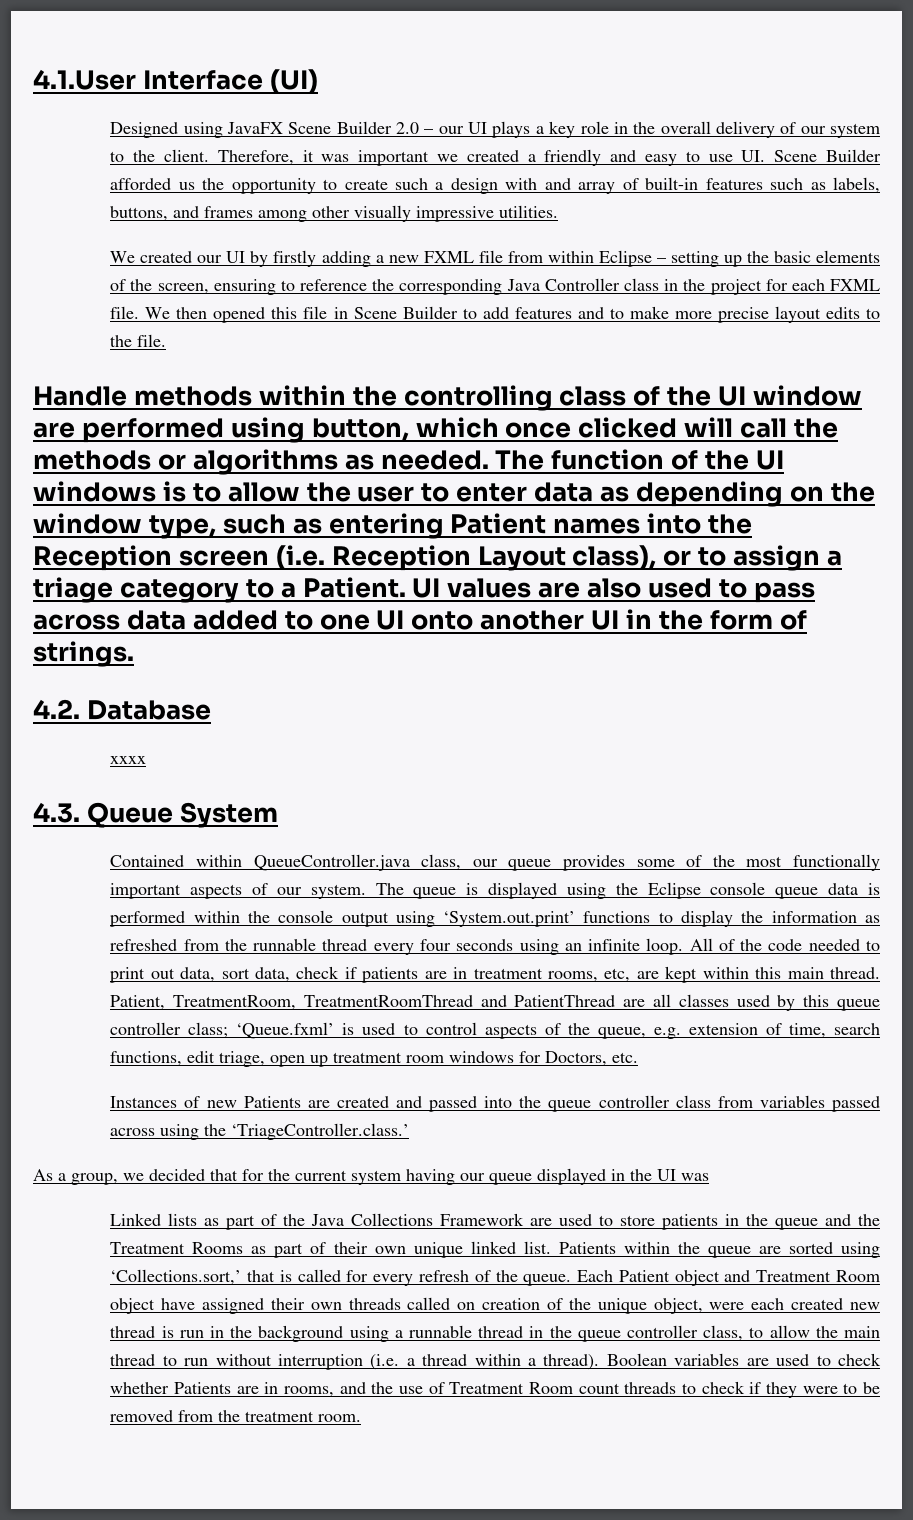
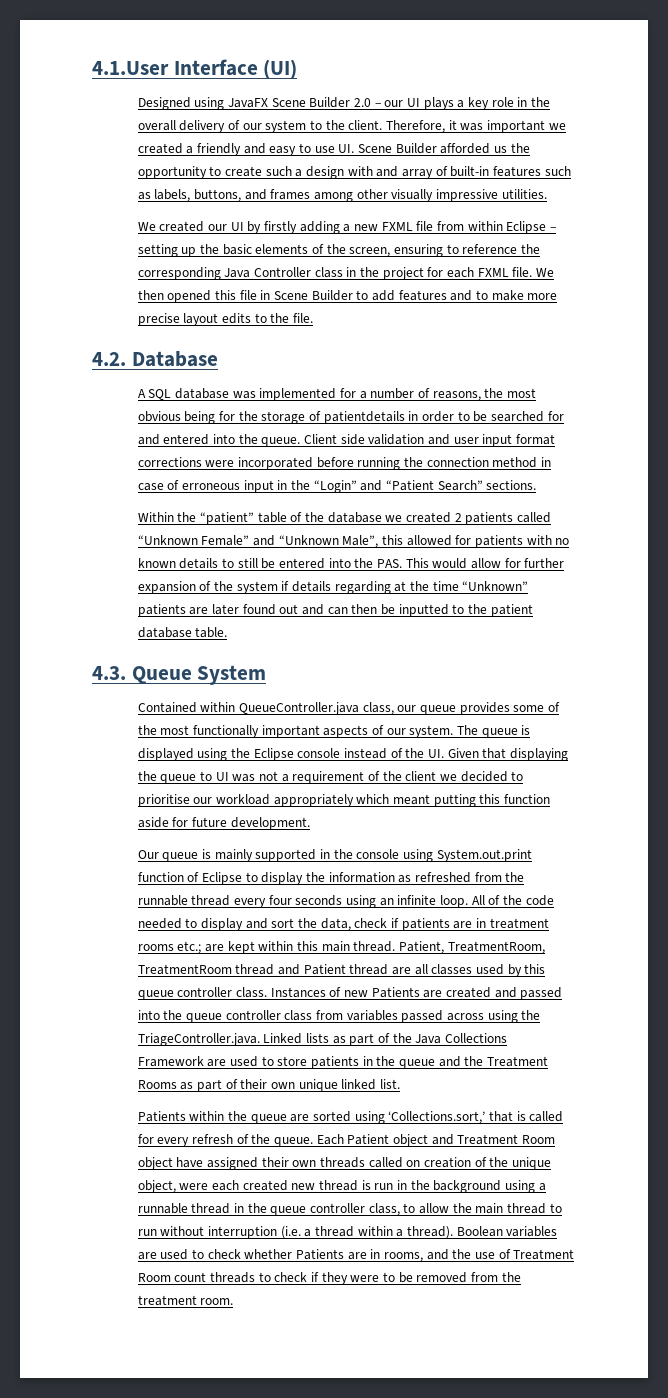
[33,385,862,411] [33,417,838,443] [33,449,784,475] [33,481,875,507] [33,513,753,539] [33,545,842,571] [33,577,815,603] [33,609,807,630] [33,641,134,667] [33,699,211,720] [110,756,147,764] Handle methods within the controlling class of the UI window are performed using button, which once clicked will call the methods or algorithms as needed. The function of the UI windows is to allow the user to enter data as depending on the window type, such as entering Patient names into the Reception screen (i.e. Reception Layout class), or to assign a triage category to a Patient. UI values are also used to pass across data added to one UI onto another UI in the form of strings. // 4.2. Database // xxxx -> [92,351,218,367] [137,388,536,401] [137,411,564,424] [137,434,555,447] [137,457,551,470] [137,480,537,493] [137,512,551,525] [137,535,570,548] [137,558,565,569] [137,581,529,594] [137,604,533,617] [137,627,228,638] 4.2. Database // A SQL database was implemented for a number of reasons, the most obvious being for the storage of patientdetails in order to be searched for and entered into the queue. Client side validation and user input format corrections were incorporated before running the connection method in case of erroneous input in the “Login” and “Patient Search” sections. // Within the “patient” table of the database we created 2 patients called “Unknown Female” and “Unknown Male”, this allowed for patients with no known details to still be entered into the PAS. This would allow for further expansion of the system if details regarding at the time “Unknown” patients are later found out and can then be inputted to the patient database table.
[775,883,881,899] [110,910,651,927] queue data is performed within the console output using ‘System.out.print’ functions -> [344,748,568,761] [137,771,524,784] [137,794,550,807] [137,817,310,830] [137,849,532,862] [137,872,243,885] instead of the UI. Given that displaying the queue to UI was not a requirement of the client we decided to prioritise our workload appropriately which meant putting this function aside for future development. // Our queue is mainly supported in the console using System.out.print function of Eclipse
[110,967,250,983] print out data, sort -> [201,918,318,931] display and sort the
[548,968,631,982] rooms, etc, -> [137,941,202,954] rooms etc.;
[303,995,616,1007] TreatmentRoomThread and PatientThread -> [137,964,389,975] TreatmentRoom thread and Patient thread
[188,1022,880,1039] [110,1051,639,1067] class; ‘Queue.fxml’ is used to control aspects of the queue, e.g. extension of time, search functions, edit triage, open up treatment room windows for Doctors, etc. // -> [236,987,268,998] class.
[231,1123,410,1140] [33,1168,709,1185] ‘TriageController.class.’ // As a group, we decided that for the current system having our queue displayed in the UI was // -> [137,1033,260,1046] TriageController.java.
(551, 1247) none -> (400, 1084) //

